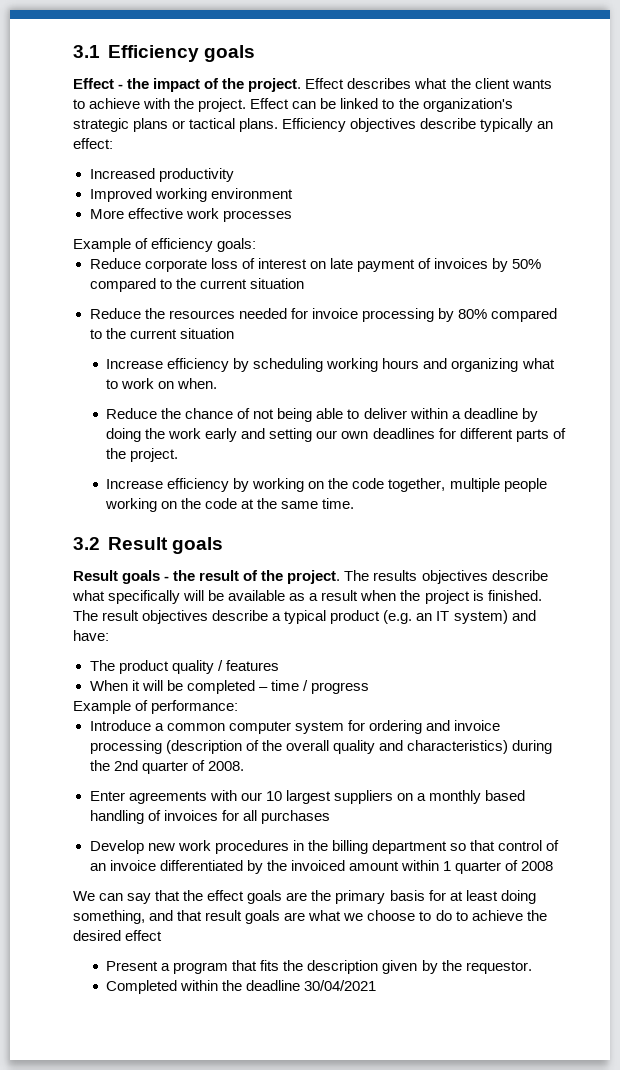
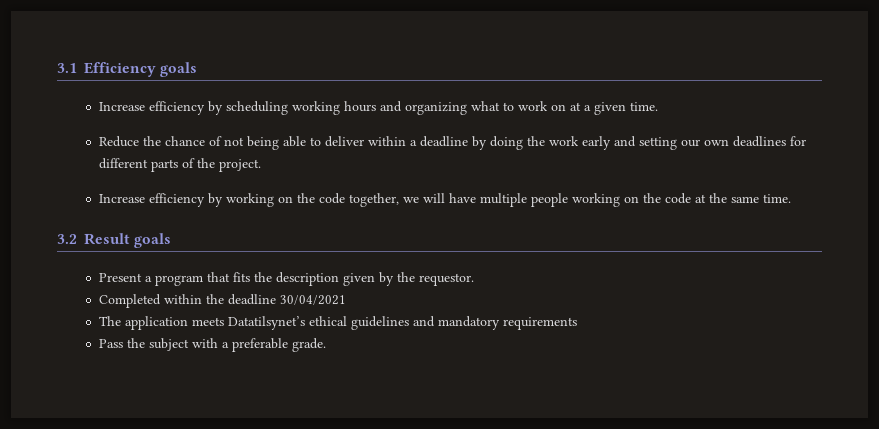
[73,78,552,92] [73,98,513,112] [73,118,554,132] [73,138,113,149] [89,168,234,182] [89,188,293,202] [89,208,292,222] [73,238,257,252] [89,258,542,272] [89,278,304,292] [89,308,557,322] [89,328,234,339] // Effect - the impact of the project. Effect describes what the client wants to achieve with the project. Effect can be linked to the organization's strategic plans or tactical plans. Efficiency objectives describe typically an effect: // Increased productivity // Improved working environment // More effective work processes // Example of efficiency goals: // Reduce corporate loss of interest on late payment of invoices by 50% compared to the current situation // Reduce the resources needed for invoice processing by 80% compared to the current situation -> (198, 69) none
[177,378,218,389] when. -> [569,102,658,115] at a given time.
(446, 485) none -> [402,193,476,203] we will have
[73,570,548,584] [72,590,542,604] [73,610,536,624] [73,630,109,641] [89,660,279,674] [89,680,369,694] [73,700,239,714] [89,720,500,734] [89,740,552,754] [89,760,244,774] [89,790,526,804] [89,810,330,824] [89,840,560,854] [89,860,554,874] [73,890,536,904] [73,910,547,924] [73,930,163,941] // Result goals - the result of the project. The results objectives describe what specifically will be available as a result when the project is finished. The result objectives describe a typical product (e.g. an IT system) and have: // The product quality / features // When it will be completed – time / progress // Example of performance: // Introduce a common computer system for ordering and invoice processing (description of the overall quality and characteristics) during the 2nd quarter of 2008. // Enter agreements with our 10 largest suppliers on a monthly based handling of invoices for all purchases // Develop new work procedures in the billing department so that control of an invoice differentiated by the invoiced amount within 1 quarter of 2008 // We can say that the effect goals are the primary basis for at least doing something, and that result goals are what we choose to do to achieve the desired effect -> (172, 240) none
(377, 985) none -> [98,316,577,330] [98,338,326,352] // The application meets Datatilsynet’s ethical guidelines and mandatory requirements // Pass the subject with a preferable grade.

